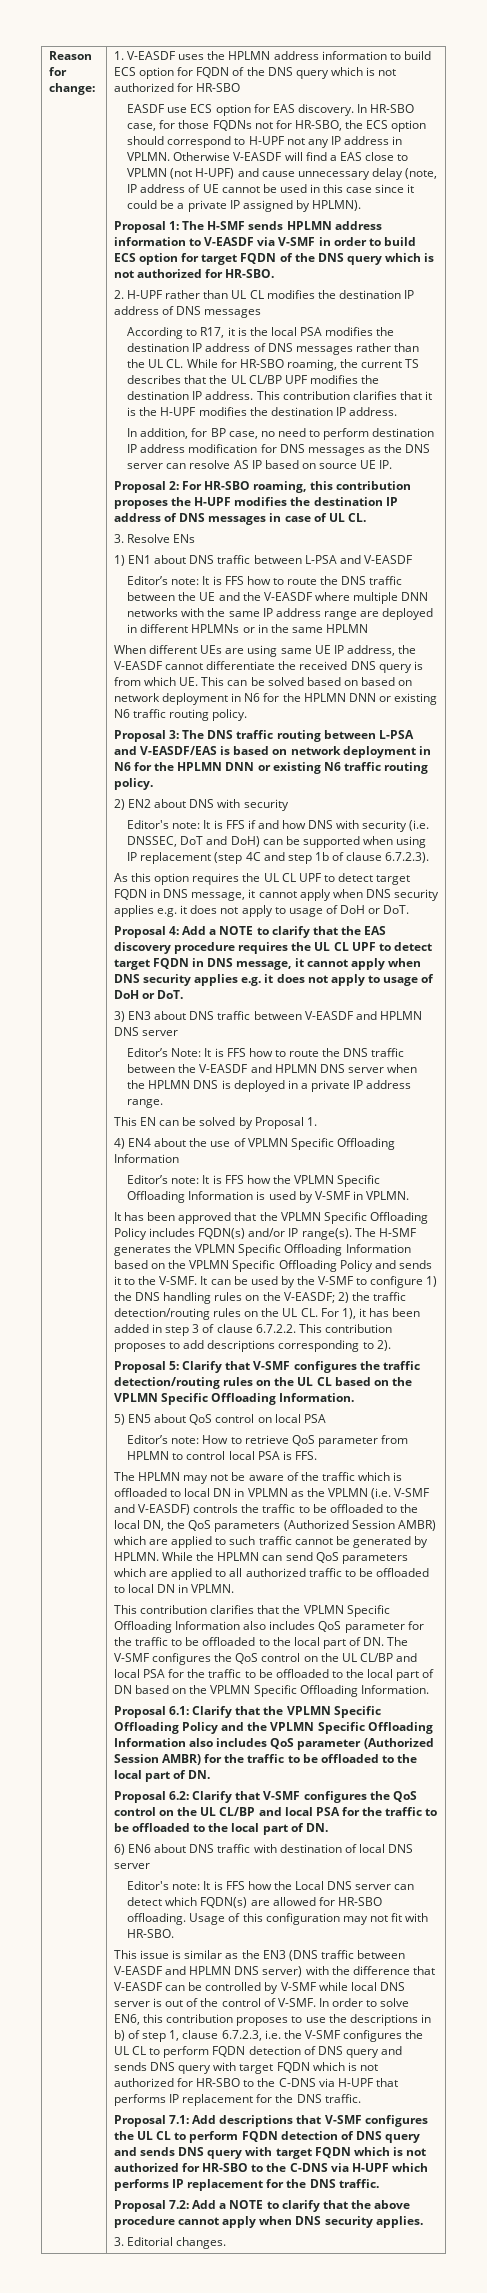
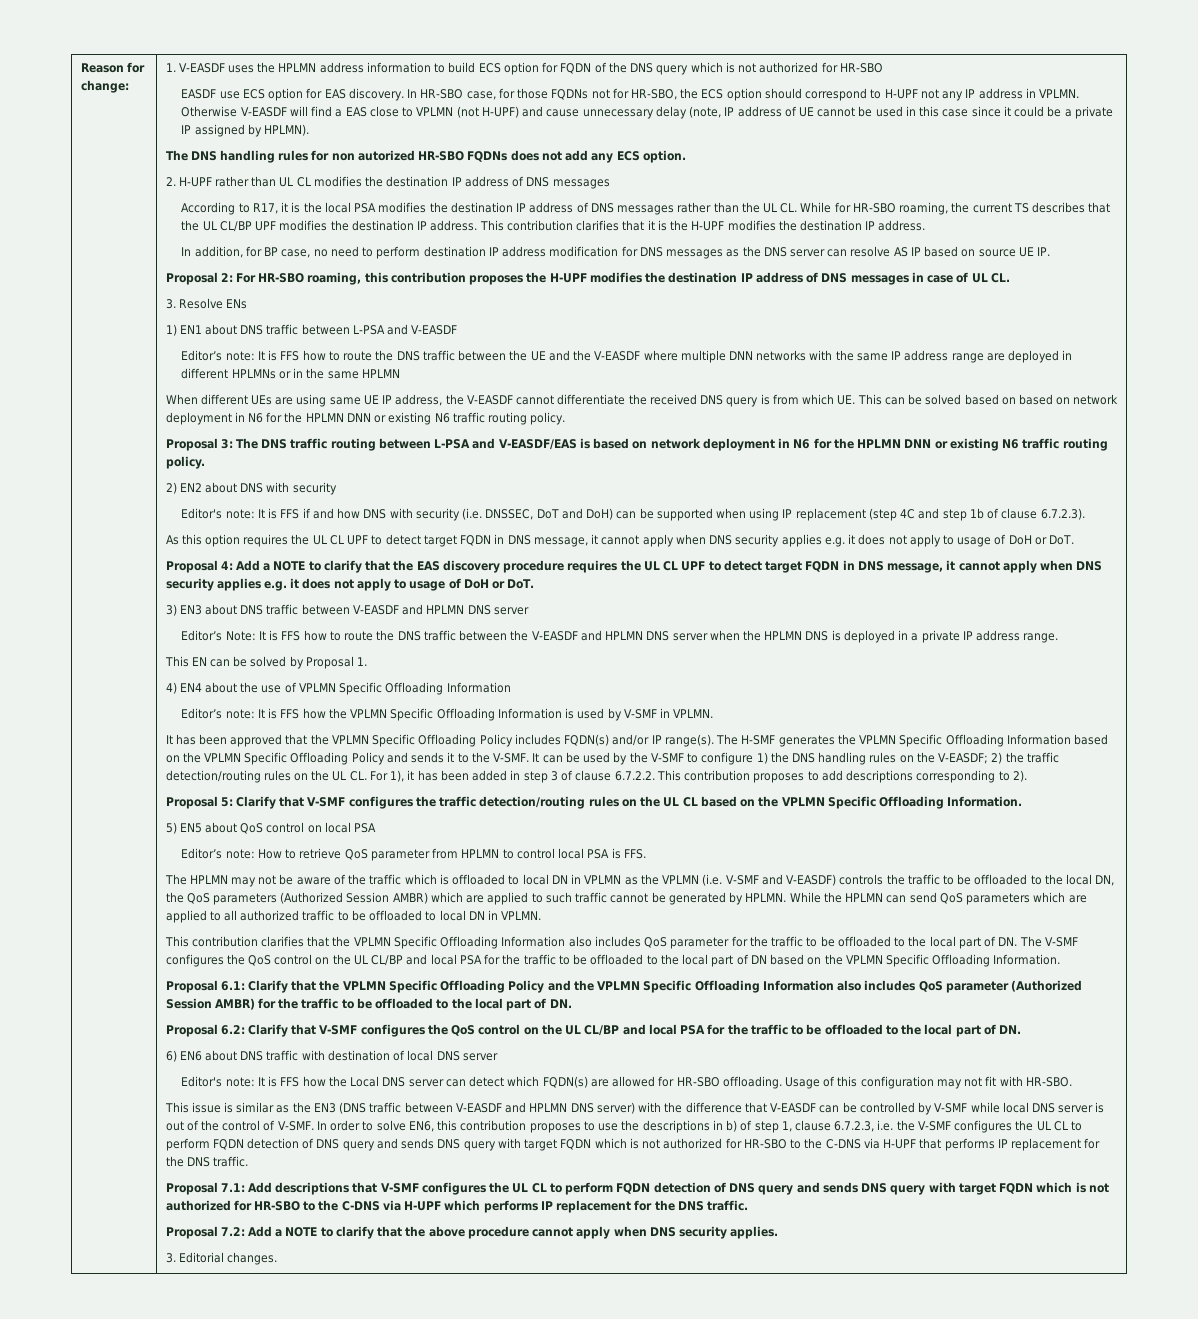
[114,221,382,233] [114,237,416,246] [114,253,435,265] [114,269,275,278] Proposal 1: The H-SMF sends HPLMN address information to V-EASDF via V-SMF in order to build ECS option for target FQDN of the DNS query which is not authorized for HR-SBO. -> [165,150,686,163] The DNS handling rules for non autorized HR-SBO FQDNs does not add any ECS option.

